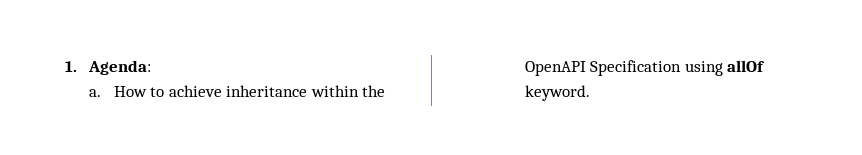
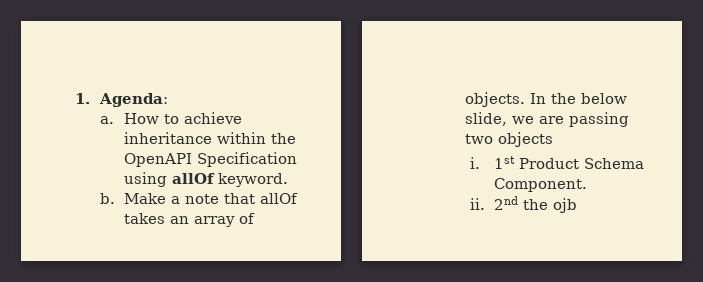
(590, 93) none -> [99,193,299,204] [124,213,256,227] [465,92,628,107] [465,112,630,127] [465,132,554,147] [470,156,645,169] [494,178,588,192] [470,196,578,213] // b. Make a note that allOf takes an array of objects. In the below slide, we are passing two objects // i. 1st Product Schema Component. // ii. 2nd the ojb

